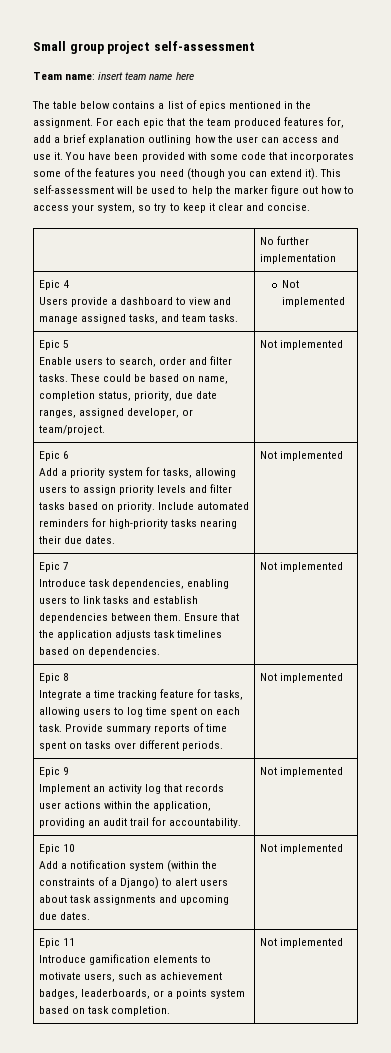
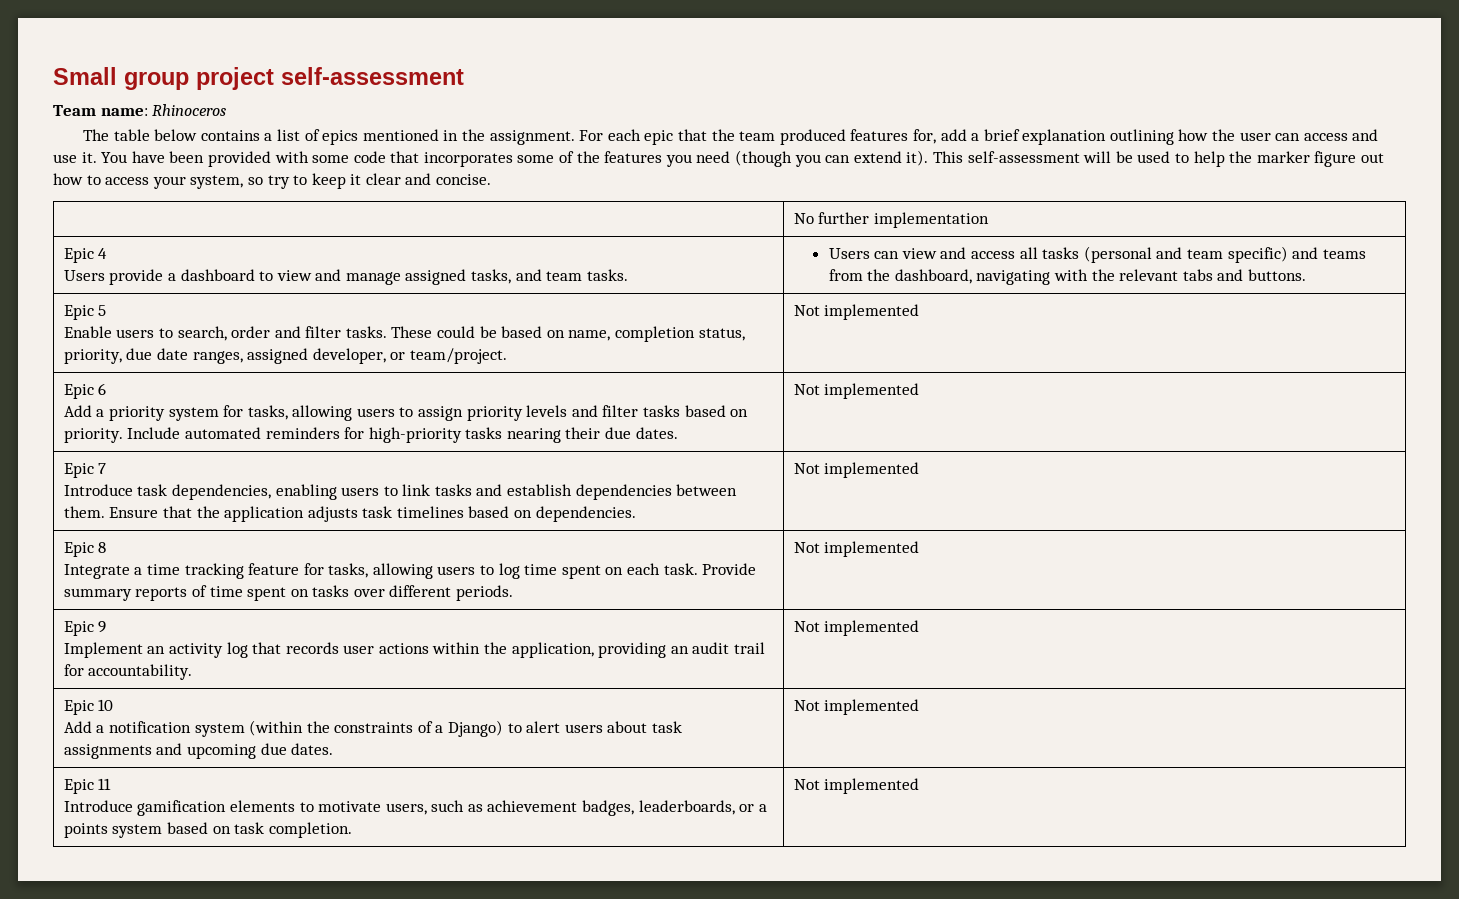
[98,72,194,80] insert team name here -> [152,104,227,116] Rhinoceros
[282,280,300,288] [282,297,346,307] Not implemented -> [828,246,1366,263] [828,269,1306,285] Users can view and access all tasks (personal and team specific) and teams from the dashboard, navigating with the relevant tabs and buttons.

